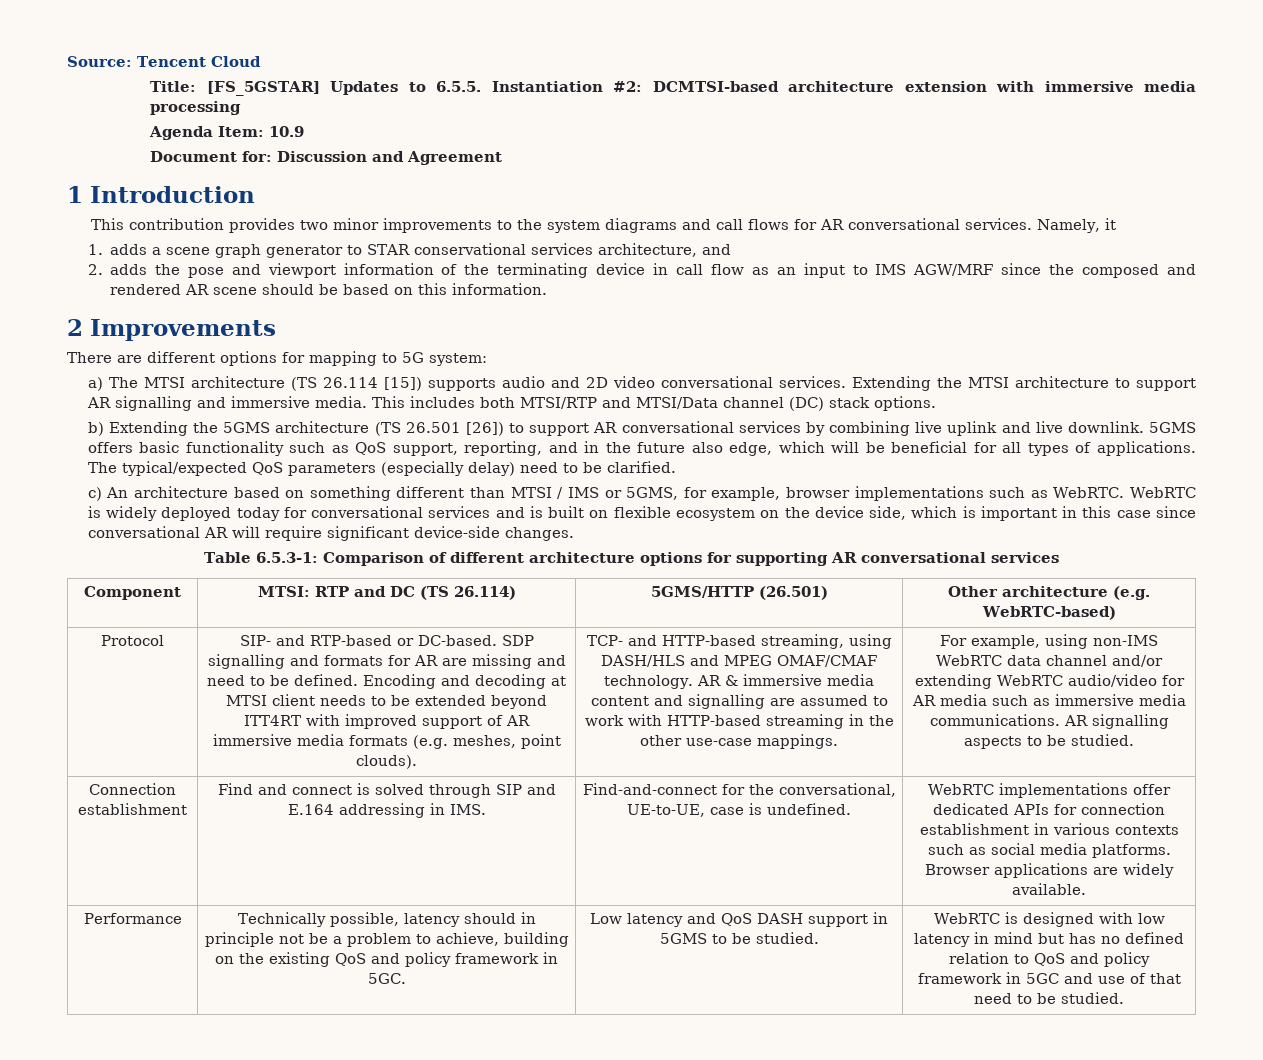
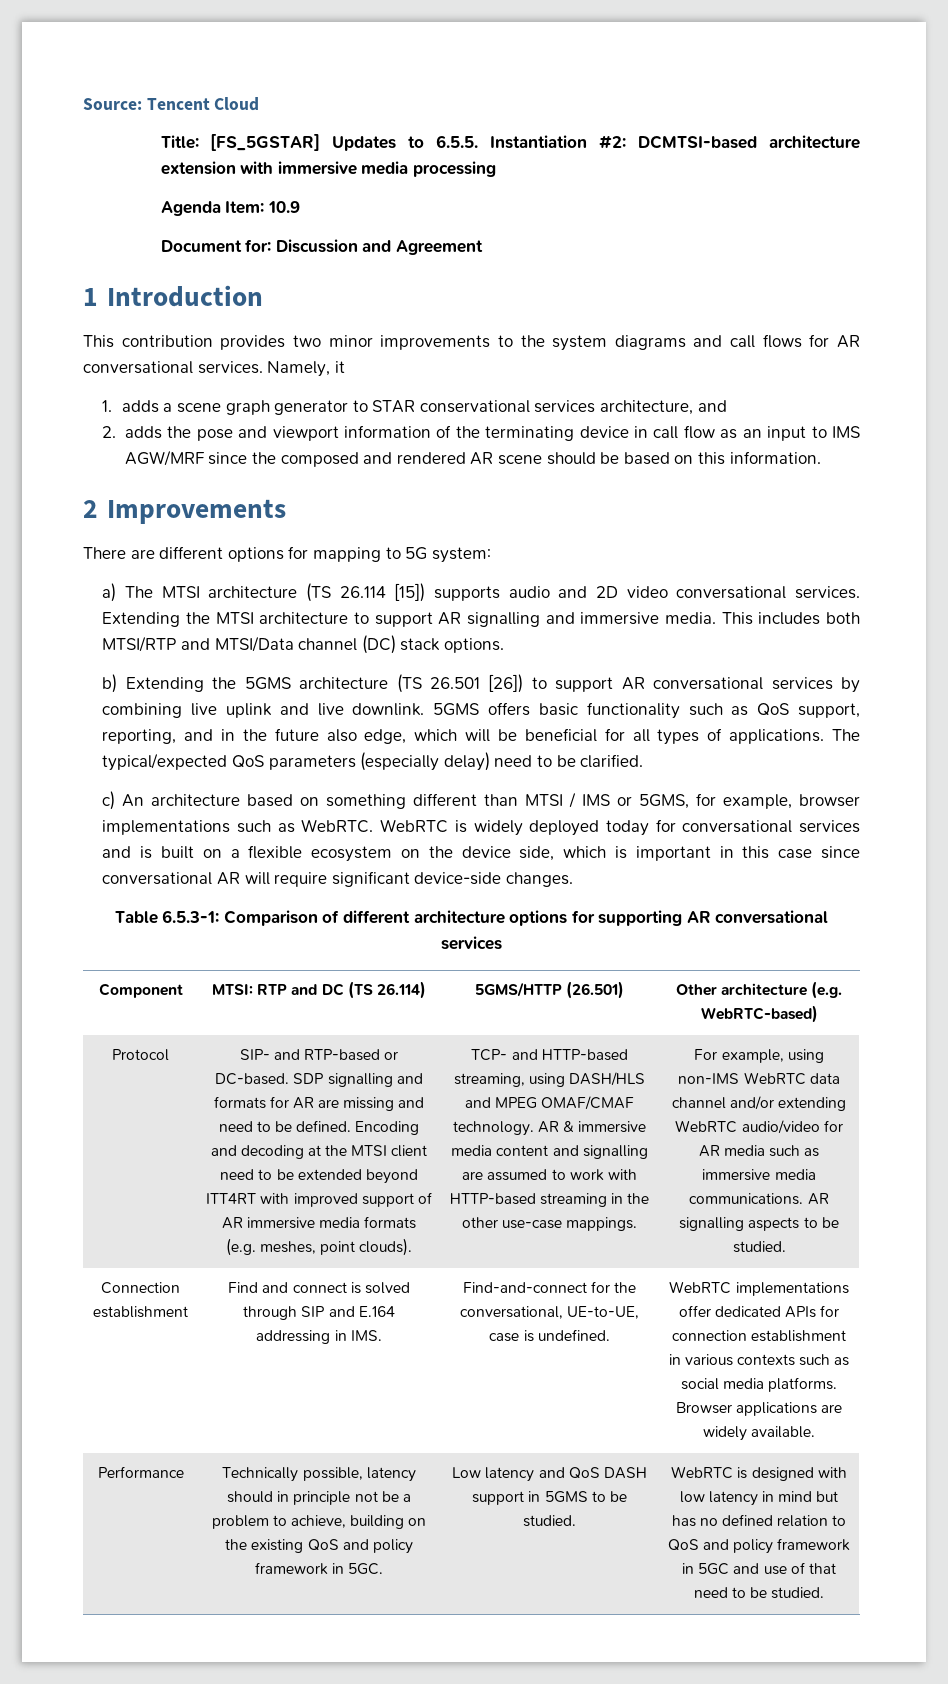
(609, 514) none -> [230,849,240,858] a
(566, 681) none -> [325,1145,348,1156] the
[320,695,366,706] needs -> [220,1169,255,1180] need

